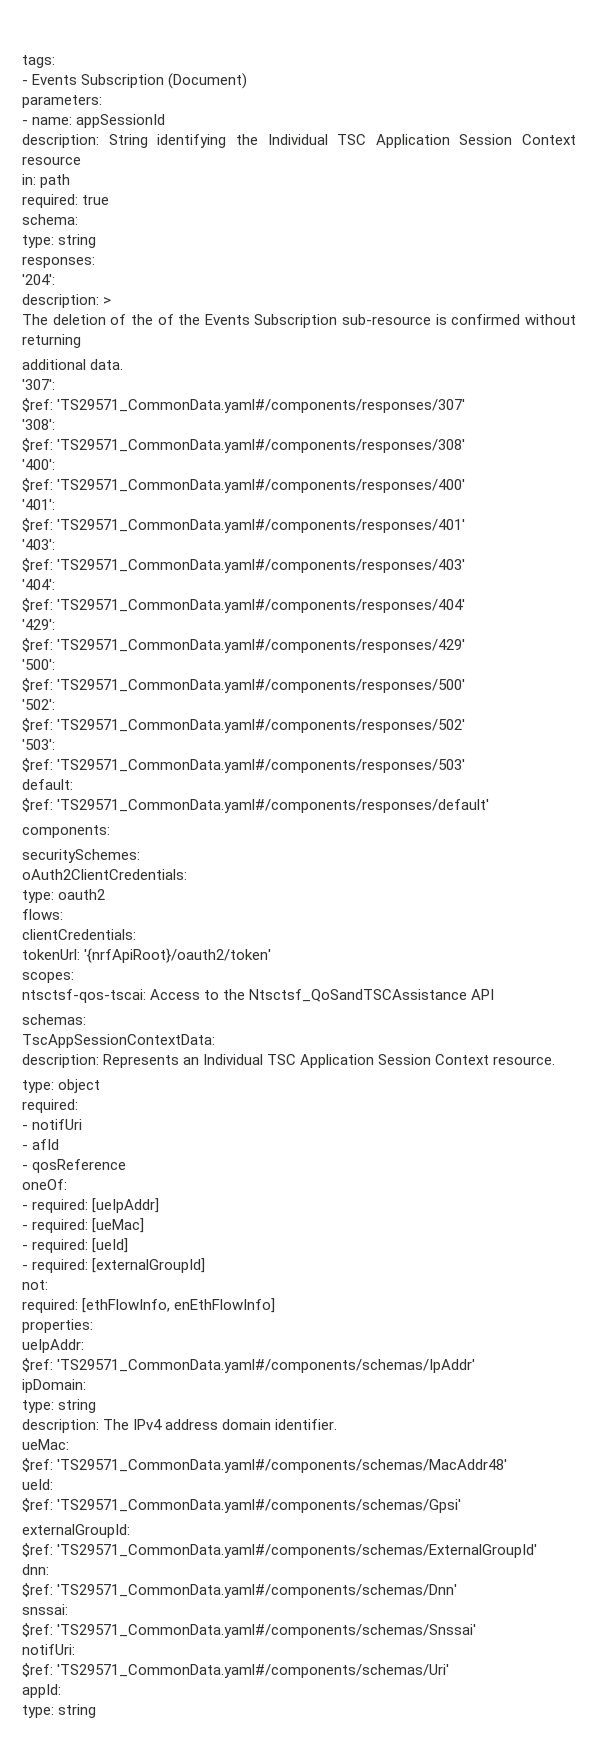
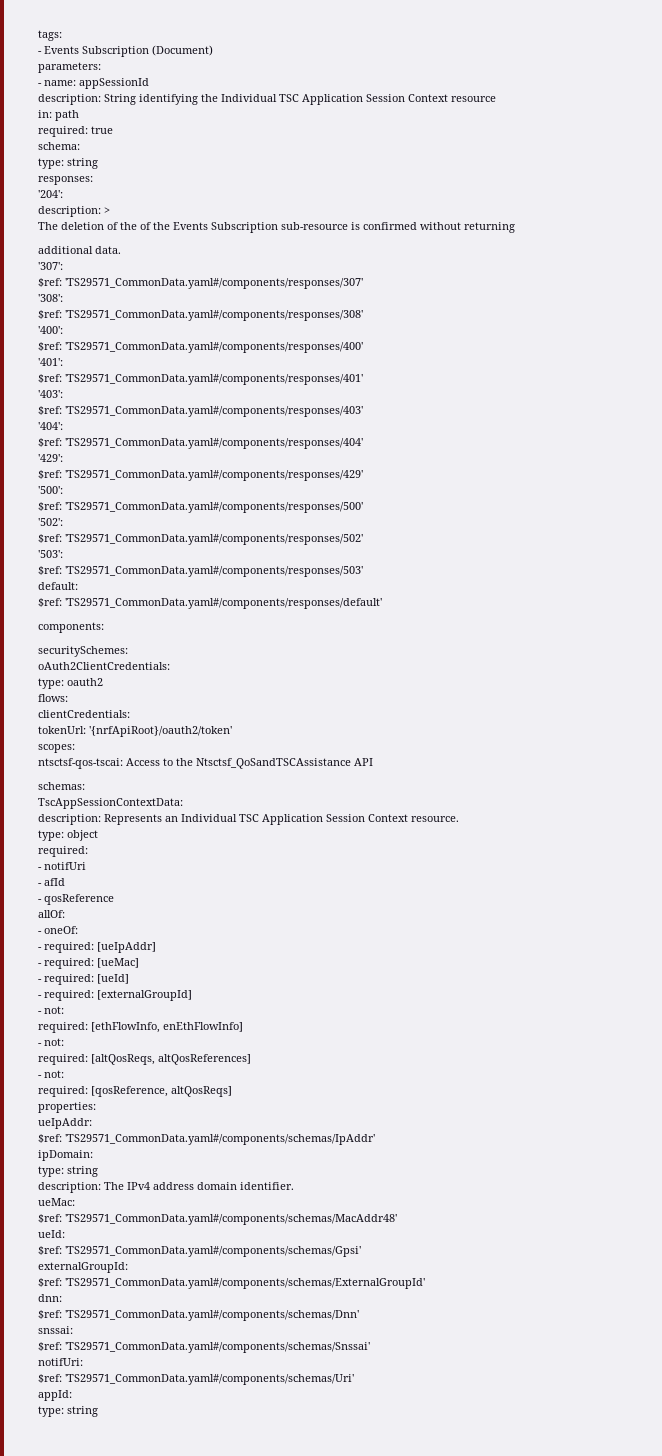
(127, 1166) none -> [38,910,65,918] [38,931,42,934] allOf: // -
(206, 1265) none -> [38,1011,42,1014] -
(276, 1305) none -> [38,1038,64,1046] [38,1054,251,1065] [38,1070,64,1078] [38,1086,232,1097] // - not: // required: [altQosReqs, altQosReferences] // - not: // required: [qosReference, altQosReqs]

